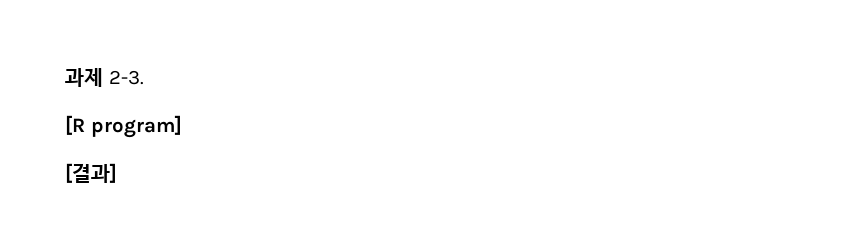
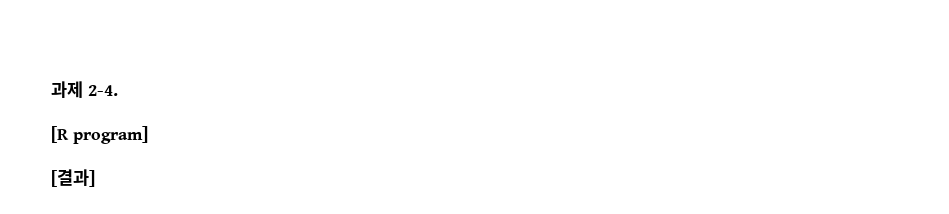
[108,70,144,85] 2-3. -> [87,85,118,96] 2-4.

